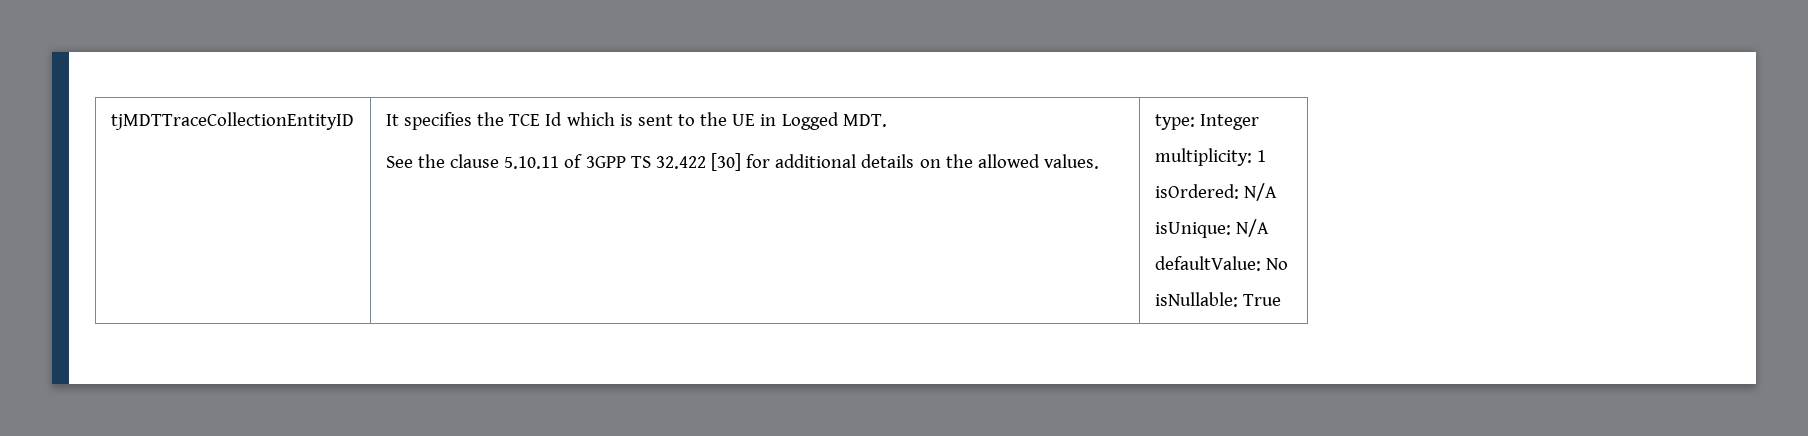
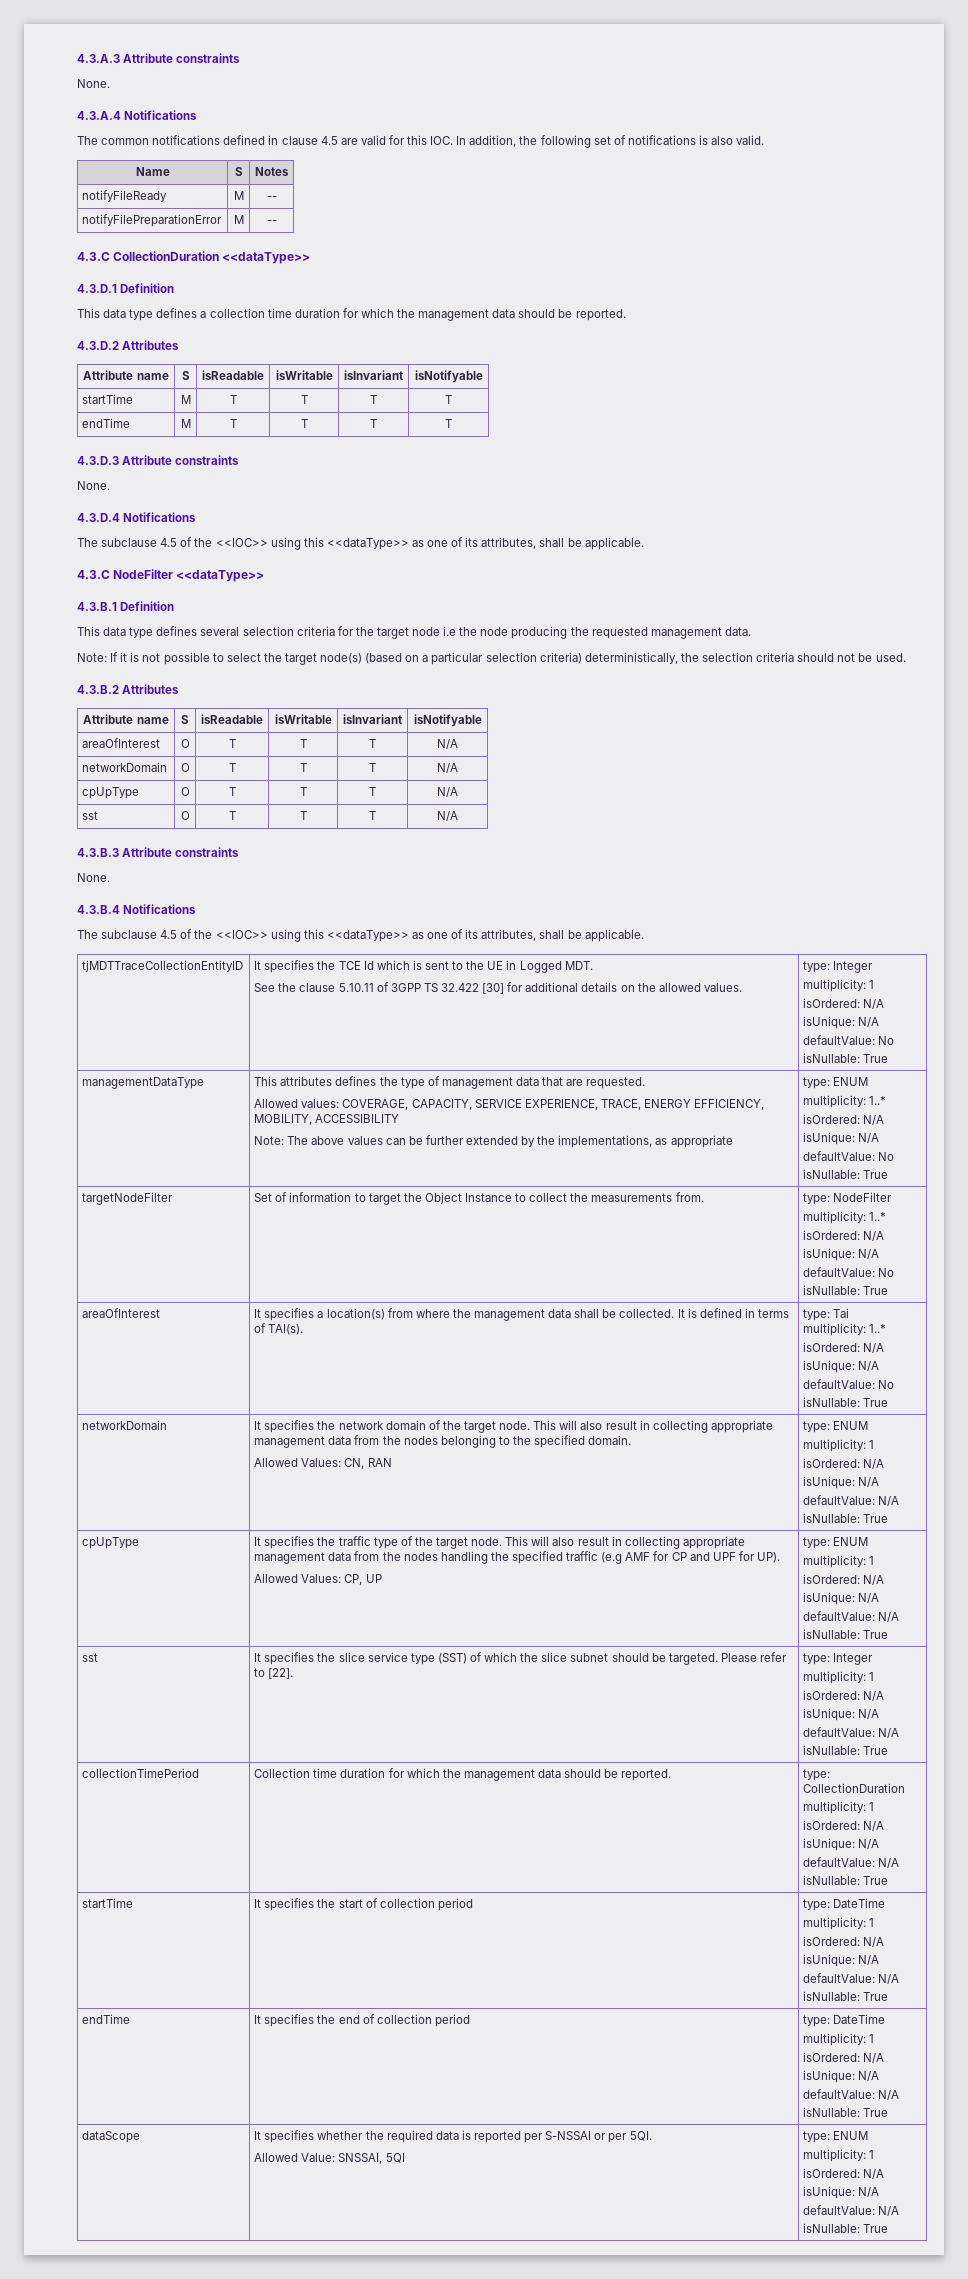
(110, 121) none -> [77,53,241,63] [77,79,110,88] [77,110,198,120] [77,135,765,148] [135,167,170,176] [234,167,243,176] [255,167,289,176] [82,190,168,202] [233,191,244,200] [266,196,277,200] [82,214,223,227] [233,215,244,224] [266,220,277,224] [77,251,311,264] [77,283,175,293] [77,308,626,321] [77,340,180,350] [83,370,169,380] [181,371,190,380] [202,370,264,380] [275,370,333,380] [344,370,403,380] [414,370,483,383] [82,394,134,404] [180,395,191,404] [229,395,237,404] [300,395,308,404] [370,395,377,404] [445,395,452,404] [82,418,131,428] [180,419,191,428] [229,419,237,428] [300,419,308,428] [370,419,377,428] [445,419,452,428] [77,455,240,465] [77,481,110,490] [77,512,197,522] [77,537,644,550] [77,569,265,582] [77,601,175,611] [77,626,751,639] [77,652,906,665] [77,684,180,694] [83,714,169,724] [181,715,189,724] [201,714,263,724] [274,714,332,724] [343,714,402,724] [413,714,482,727] [82,738,161,748] [180,739,190,748] [228,739,236,748] [299,739,307,748] [369,739,376,748] [437,739,458,750] [82,762,168,772] [180,763,190,772] [228,763,236,772] [299,763,307,772] [369,763,376,772] [437,763,458,774] [82,787,140,799] [180,787,190,796] [228,787,236,796] [299,787,307,796] [369,787,376,796] [437,787,458,798] [82,811,99,820] [180,811,190,820] [228,811,236,820] [299,811,307,820] [369,811,376,820] [437,811,458,822] [77,847,240,857] [77,873,110,882] [77,904,197,914] [77,929,644,942] 4.3.A.3 Attribute constraints // None. // 4.3.A.4 Notifications // The common notifications defined in clause 4.5 are valid for this IOC. In addition, the following set of notifications is also valid. // Name | S | Notes // notifyFileReady | M | -- // notifyFilePreparationError | M | -- // 4.3.C CollectionDuration <<dataType>> // 4.3.D.1 Definition // This data type defines a collection time duration for which the management data should be reported. // 4.3.D.2 Attributes // Attribute name | S | isReadable | isWritable | isInvariant | isNotifyable // startTime | M | T | T | T | T // endTime | M | T | T | T | T // 4.3.D.3 Attribute constraints // None. // 4.3.D.4 Notifications // The subclause 4.5 of the <<IOC>> using this <<dataType>> as one of its attributes, shall be applicable. // 4.3.C NodeFilter <<dataType>> // 4.3.B.1 Definition // This data type defines several selection criteria for the target node i.e the node producing the requested management data. // Note: If it is not possible to select the target node(s) (based on a particular selection criteria) deterministically, the selection criteria should not be used. // 4.3.B.2 Attributes // Attribute name | S | isReadable | isWritable | isInvariant | isNotifyable // areaOfInterest | O | T | T | T | N/A // networkDomain | O | T | T | T | N/A // cpUpType | O | T | T | T | N/A // sst | O | T | T | T | N/A // 4.3.B.3 Attribute constraints // None. // 4.3.B.4 Notifications // The subclause 4.5 of the <<IOC>> using this <<dataType>> as one of its attributes, shall be applicable. //
(1282, 300) none -> [82,1077,205,1089] [254,1076,646,1089] [254,1099,765,1110] [254,1114,400,1125] [254,1135,733,1148] [803,1077,869,1089] [803,1095,887,1108] [803,1114,885,1126] [803,1132,880,1145] [803,1151,895,1161] [803,1169,889,1179] [82,1192,174,1205] [254,1192,704,1205] [803,1192,893,1205] [803,1211,887,1224] [803,1230,885,1242] [803,1248,880,1261] [803,1267,895,1277] [803,1285,889,1295] [82,1308,161,1318] [254,1308,789,1321] [254,1323,304,1335] [803,1308,850,1321] [803,1323,887,1336] [803,1342,885,1354] [803,1360,880,1373] [803,1379,895,1389] [803,1397,889,1407] [82,1420,168,1430] [254,1420,773,1433] [254,1435,632,1448] [254,1458,392,1469] [803,1421,869,1433] [803,1439,875,1452] [803,1458,885,1470] [803,1476,880,1489] [803,1495,900,1507] [803,1513,889,1523] [82,1537,140,1549] [254,1536,745,1549] [254,1551,780,1564] [254,1574,382,1585] [803,1537,869,1549] [803,1555,875,1568] [803,1574,885,1586] [803,1592,880,1605] [803,1611,900,1623] [803,1629,889,1639] [82,1653,99,1662] [254,1652,787,1665] [254,1668,294,1679] [803,1653,874,1665] [803,1671,875,1684] [803,1690,885,1702] [803,1708,880,1721] [803,1727,900,1739] [803,1745,889,1755] [82,1768,200,1778] [254,1768,672,1781] [803,1769,831,1781] [803,1783,906,1793] [803,1801,875,1814] [803,1820,885,1832] [803,1838,880,1851] [803,1857,900,1869] [803,1875,889,1885] [82,1898,134,1908] [254,1898,473,1911] [803,1898,886,1911] [803,1917,875,1930] [803,1936,885,1948] [803,1954,880,1967] [803,1973,900,1985] [803,1991,889,2001] [82,2014,131,2024] [254,2014,470,2027] [803,2014,886,2027] [803,2033,875,2046] [803,2052,885,2064] [803,2070,880,2083] [803,2089,900,2101] [803,2107,889,2117] [82,2131,141,2143] [254,2130,652,2143] [254,2153,405,2164] [803,2131,869,2143] [803,2149,875,2162] [803,2168,885,2180] [803,2186,880,2199] [803,2205,900,2217] [803,2223,889,2233] // managementDataType | This attributes defines the type of management data that are requested. // Allowed values: COVERAGE, CAPACITY, SERVICE EXPERIENCE, TRACE, ENERGY EFFICIENCY, MOBILITY, ACCESSIBILITY // Note: The above values can be further extended by the implementations, as appropriate | type: ENUM // multiplicity: 1..* // isOrdered: N/A // isUnique: N/A // defaultValue: No // isNullable: True // targetNodeFilter | Set of information to target the Object Instance to collect the measurements from. | type: NodeFilter // multiplicity: 1..* // isOrdered: N/A // isUnique: N/A // defaultValue: No // isNullable: True // areaOfInterest | It specifies a location(s) from where the management data shall be collected. It is defined in terms of TAI(s). | type: Tai // multiplicity: 1..* // isOrdered: N/A // isUnique: N/A // defaultValue: No // isNullable: True // networkDomain | It specifies the network domain of the target node. This will also result in collecting appropriate management data from the nodes belonging to the specified domain. // Allowed Values: CN, RAN | type: ENUM // multiplicity: 1 // isOrdered: N/A // isUnique: N/A // defaultValue: N/A // isNullable: True // cpUpType | It specifies the traffic type of the target node. This will also result in collecting appropriate management data from the nodes handling the specified traffic (e.g AMF for CP and UPF for UP). // Allowed Values: CP, UP | type: ENUM // multiplicity: 1 // isOrdered: N/A // isUnique: N/A // defaultValue: N/A // isNullable: True // sst | It specifies the slice service type (SST) of which the slice subnet should be targeted. Please refer to [22]. | type: Integer // multiplicity: 1 // isOrdered: N/A // isUnique: N/A // defaultValue: N/A // isNullable: True // collectionTimePeriod | Collection time duration for which the management data should be reported. | type: CollectionDuration // multiplicity: 1 // isOrdered: N/A // isUnique: N/A // defaultValue: N/A // isNullable: True // startTime | It specifies the start of collection period | type: DateTime // multiplicity: 1 // isOrdered: N/A // isUnique: N/A // defaultValue: N/A // isNullable: True // endTime | It specifies the end of collection period | type: DateTime // multiplicity: 1 // isOrdered: N/A // isUnique: N/A // defaultValue: N/A // isNullable: True // dataScope | It specifies whether the required data is reported per S-NSSAI or per 5QI. // Allowed Value: SNSSAI, 5QI | type: ENUM // multiplicity: 1 // isOrdered: N/A // isUnique: N/A // defaultValue: N/A // isNullable: True

